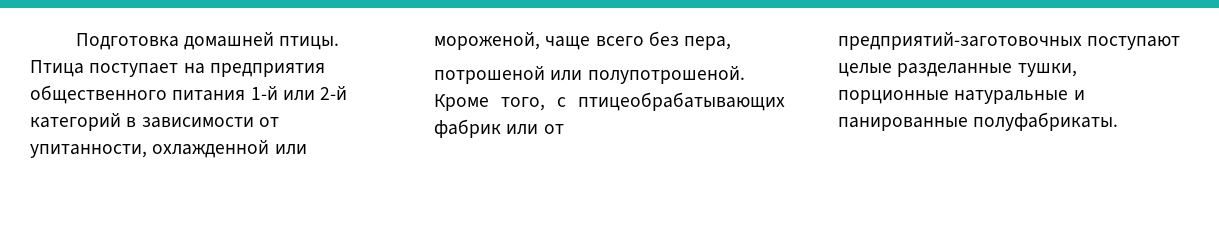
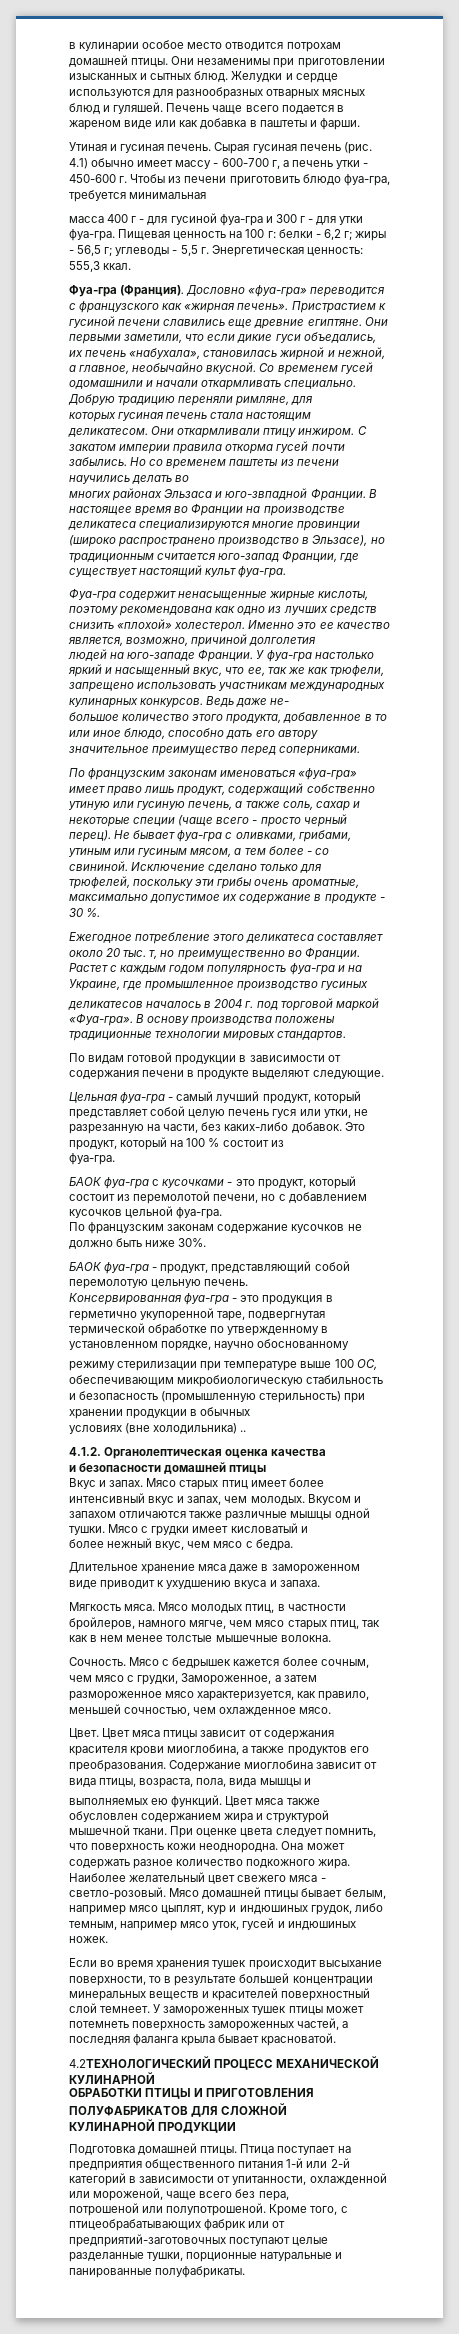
(75, 41) none -> [69,40,341,52] [69,55,385,68] [69,71,338,83] [69,87,366,99] [69,102,344,114] [69,118,360,130] [69,142,372,154] [69,158,369,169] [69,174,390,186] [69,190,207,202] [69,213,364,226] [69,229,387,241] [69,245,363,257] [69,261,132,272] [69,285,385,297] [69,301,386,313] [69,316,388,329] [69,332,376,344] [69,347,385,360] [69,362,373,375] [69,380,357,390] [68,394,313,406] [69,412,312,422] [68,426,367,438] [69,441,345,454] [69,457,339,469] [69,475,190,484] [69,488,377,501] [69,503,345,516] [68,521,361,531] [69,535,385,547] [69,550,360,563] [69,565,287,578] [69,588,369,601] [69,606,377,616] [69,619,390,632] [68,634,316,647] [68,649,374,662] [68,664,384,677] [69,682,386,692] [69,696,290,708] [69,712,387,724] [69,728,318,740] [69,746,361,756] [69,768,358,780] [69,783,375,796] [68,801,360,811] [69,814,347,827] [69,830,351,842] [68,846,329,857] [69,861,322,873] [69,876,359,889] [69,894,385,904] [69,908,101,917] [69,932,384,944] [69,947,360,960] [69,963,362,975] [69,979,369,991] [68,998,379,1011] [69,1013,336,1026] [69,1031,347,1041] [69,1052,341,1065] [69,1070,384,1080] [69,1091,361,1104] [69,1106,368,1119] [69,1122,365,1134] [69,1137,284,1150] [69,1153,115,1165] [69,1176,356,1189] [69,1191,367,1204] [69,1206,223,1219] [69,1222,362,1234] [69,1238,207,1249] [69,1261,350,1274] [69,1279,249,1289] [69,1293,333,1305] [69,1308,326,1321] [69,1323,329,1336] [69,1339,350,1351] [69,1359,377,1371] [69,1375,384,1387] [69,1391,366,1403] [69,1407,251,1419] [69,1423,247,1434] [69,1447,327,1459] [69,1462,267,1474] [69,1478,324,1490] [69,1493,361,1505] [69,1508,370,1521] [69,1523,308,1536] [69,1538,293,1551] [69,1562,360,1574] [69,1580,320,1590] [69,1602,346,1613] [69,1617,380,1630] [69,1635,331,1642] [69,1657,369,1669] [69,1673,317,1685] [69,1691,370,1701] [69,1704,332,1716] [69,1728,334,1740] [69,1744,369,1756] [69,1760,378,1772] [69,1778,311,1788] [69,1795,320,1808] [69,1810,330,1823] [69,1825,376,1838] [69,1841,345,1853] [69,1859,351,1869] [69,1872,326,1884] [69,1887,386,1900] [69,1903,383,1915] [69,1918,356,1931] [69,1936,108,1943] [69,1958,382,1970] [69,1973,373,1986] [69,1988,371,2001] [69,2003,364,2016] [69,2018,349,2031] [69,2033,337,2046] [69,2056,380,2070] [69,2072,155,2084] [69,2088,315,2099] [69,2103,288,2117] [69,2119,237,2133] в кулинарии особое место отводится потрохам домашней птицы. Они незаменимы при приготовлении изысканных и сытных блюд. Желудки и сердце используются для разнообразных отварных мясных блюд и гуляшей. Печень чаще всего подается в жареном виде или как добавка в паштеты и фарши. // Утиная и гусиная печень. Сырая гусиная печень (рис. 4.1) обычно имеет массу - 600-700 г, а печень утки - 450-600 г. Чтобы из печени приготовить блюдо фуа-гра, требуется минимальная // масса 400 г - для гусиной фуа-гра и 300 г - для утки фуа-гра. Пищевая ценность на 100 г: белки - 6,2 г; жиры - 56,5 г; углеводы - 5,5 г. Энергетическая ценность: 555,3 ккал. // Фуа-гра (Франция). Дословно «фуа-гра» переводится с французского как «жирная печень». Пристрастием к гусиной печени славились еще древние египтяне. Они первыми заметили, что если дикие гуси объедались, их печень «набухала», становилась жирной и нежной, а главное, необычайно вкусной. Со временем гусей одомашнили и начали откармливать специально. Добрую традицию переняли римляне, для // которых гусиная печень стала настоящим деликатесом. Они откармливали птицу инжиром. С закатом империи правила откорма гусей почти забылись. Но со временем паштеты из печени научились делать во // многих районах Эльзаса и юго-звпадной Франции. В настоящее время во Франции на производстве деликатеса специализируются многие провинции (широко распространено производство в Эльзасе), но традиционным считается юго-запад Франции, где существует настоящий культ фуа-гра. // Фуа-гра содержит ненасыщенные жирные кислоты, поэтому рекомендована как одно из лучших средств снизить «плохой» холестерол. Именно это ее качество является, возможно, причиной долголетия // людей на юго-западе Франции. У фуа-гра настолько яркий и насыщенный вкус, что ее, так же как трюфели, запрещено использовать участникам международных кулинарных конкурсов. Ведь даже не- // большое количество этого продукта, добавленное в то или иное блюдо, способно дать его автору значительное преимущество перед соперниками. // По французским законам именоваться «фуа-гра» имеет право лишь продукт, содержащий собственно утиную или гусиную печень, а также соль, сахар и некоторые специи (чаще всего - просто черный перец). Не бывает фуа-гра с оливками, грибами, утиным или гусиным мясом, а тем более - со свининой. Исключение сделано только для // трюфелей, поскольку эти грибы очень ароматные, максимально допустимое их содержание в продукте - 30 %. // Ежегодное потребление этого деликатеса составляет около 20 тыс. т, но преимущественно во Франции. Растет с каждым годом популярность фуа-гра и на Украине, где промышленное производство гусиных // деликатесов началось в 2004 г. под торговой маркой «Фуа-гра». В основу производства положены традиционные технологии мировых стандартов. // По видам готовой продукции в зависимости от содержания печени в продукте выделяют следующие. // Цельная фуа-гра - самый лучший продукт, который представляет собой целую печень гуся или утки, не разрезанную на части, без каких-либо добавок. Это продукт, который на 100 % состоит из // фуа-гра. // БАОК фуа-гра с кусочками - это продукт, который состоит из перемолотой печени, но с добавлением кусочков цельной фуа-гра. // По французским законам содержание кусочков не должно быть ниже 30%. // БАОК фуа-гра - продукт, представляющий собой перемолотую цельную печень. // Консервированная фуа-гра - это продукция в герметично укупоренной таре, подвергнутая термической обработке по утвержденному в установленном порядке, научно обоснованному // режиму стерилизации при температуре выше 100 ОС, обеспечивающим микробиологическую стабильность и безопасность (промышленную стерильность) при хранении продукции в обычных // условиях (вне холодильника) .. // 4.1.2. Органолептическая оценка качества // и безопасности домашней птицы // Вкус и запах. Мясо старых птиц имеет более интенсивный вкус и запах, чем молодых. Вкусом и запахом отличаются также различные мышцы одной тушки. Мясо с грудки имеет кисловатый и // более нежный вкус, чем мясо с бедра. // Длительное хранение мяса даже в замороженном виде приводит к ухудшению вкуса и запаха. // Мягкость мяса. Мясо молодых птиц, в частности бройлеров, намного мягче, чем мясо старых птиц, так как в нем менее толстые мышечные волокна. // Сочность. Мясо с бедрышек кажется более сочным, чем мясо с грудки, Замороженное, а затем размороженное мясо характеризуется, как правило, меньшей сочностью, чем охлажденное мясо. // Цвет. Цвет мяса птицы зависит от содержания красителя крови миоглобина, а также продуктов его преобразования. Содержание миоглобина зависит от вида птицы, возраста, пола, вида мышцы и // выполняемых ею функций. Цвет мяса также обусловлен содержанием жира и структурой мышечной ткани. При оценке цвета следует помнить, что поверхность кожи неоднородна. Она может содержать разное количество подкожного жира. Наиболее желательный цвет свежего мяса - светло-розовый. Мясо домашней птицы бывает белым, например мясо цыплят, кур и индюшиных грудок, либо темным, например мясо уток, гусей и индюшиных ножек. // Если во время хранения тушек происходит высыхание поверхности, то в результате большей концентрации минеральных веществ и красителей поверхностный слой темнеет. У замороженных тушек птицы может потемнеть поверхность замороженных частей, а последняя фаланга крыла бывает красноватой. // 4.2ТЕХНОЛОГИЧЕСКИЙ ПРОЦЕСС МЕХАНИЧЕСКОЙ КУЛИНАРНОЙ // ОБРАБОТКИ ПТИЦЫ И ПРИГОТОВЛЕНИЯ ПОЛУФАБРИКАТОВ ДЛЯ СЛОЖНОЙ // КУЛИНАРНОЙ ПРОДУКЦИИ //

